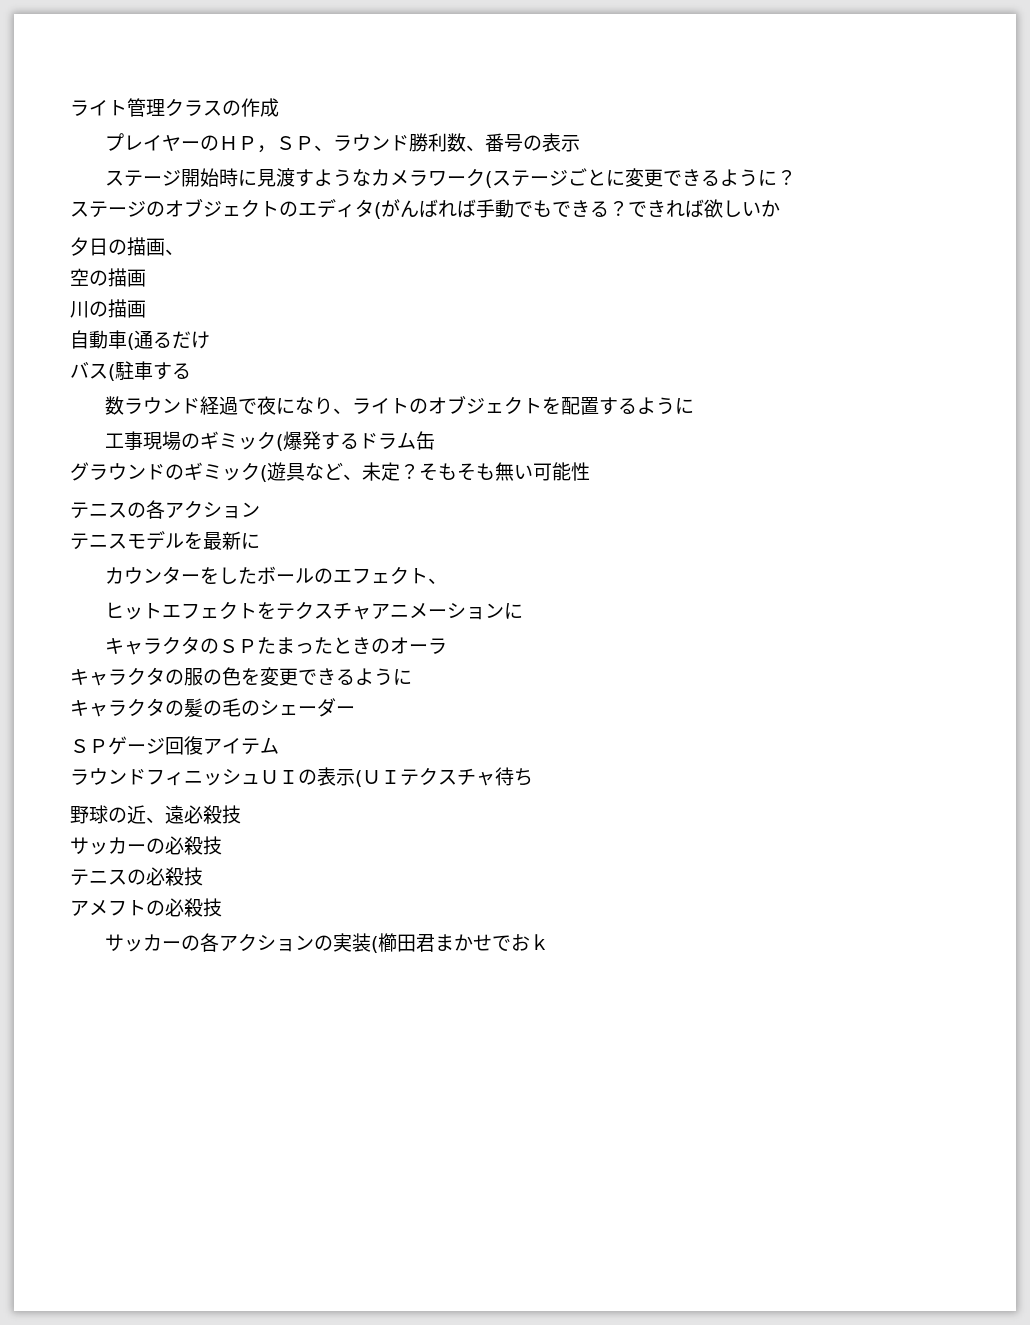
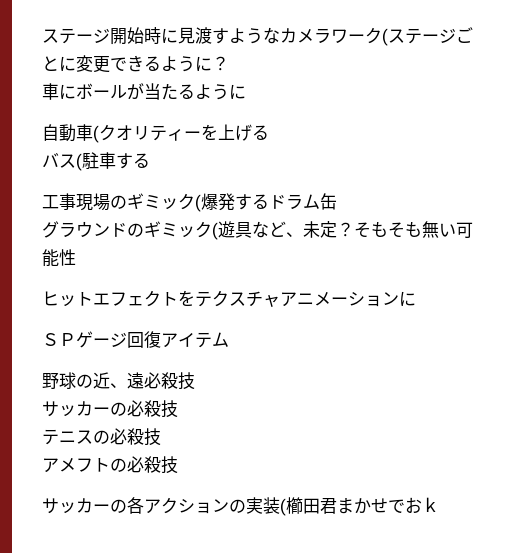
[70,98,279,117] [105,133,581,153] ライト管理クラスの作成 // プレイヤーのＨＰ，ＳＰ、ラウンド勝利数、番号の表示 // -> (42, 36) none
[70,198,780,219] [70,237,184,256] [70,268,146,287] [70,299,146,318] [70,330,210,350] ステージのオブジェクトのエディタ(がんばれば手動でもできる？できれば欲しいか // 夕日の描画、 // 空の描画 // 川の描画 // 自動車(通るだけ -> [42,83,246,100] [42,124,269,143] 車にボールが当たるように // 自動車(クオリティーを上げる
[105,395,695,415] // 数ラウンド経過で夜になり、ライトのオブジェクトを配置するように -> (150, 160) none
[70,500,260,519] [70,531,260,550] [105,566,448,584] // テニスの各アクション // テニスモデルを最新に // カウンターをしたボールのエフェクト、 -> (76, 257) none
[105,636,448,655] [70,667,412,686] [70,698,355,718] // キャラクタのＳＰたまったときのオーラ // キャラクタの服の色を変更できるように // キャラクタの髪の毛のシェーダー -> (416, 299) none
[70,767,533,787] // ラウンドフィニッシュＵＩの表示(ＵＩテクスチャ待ち -> (229, 339) none

